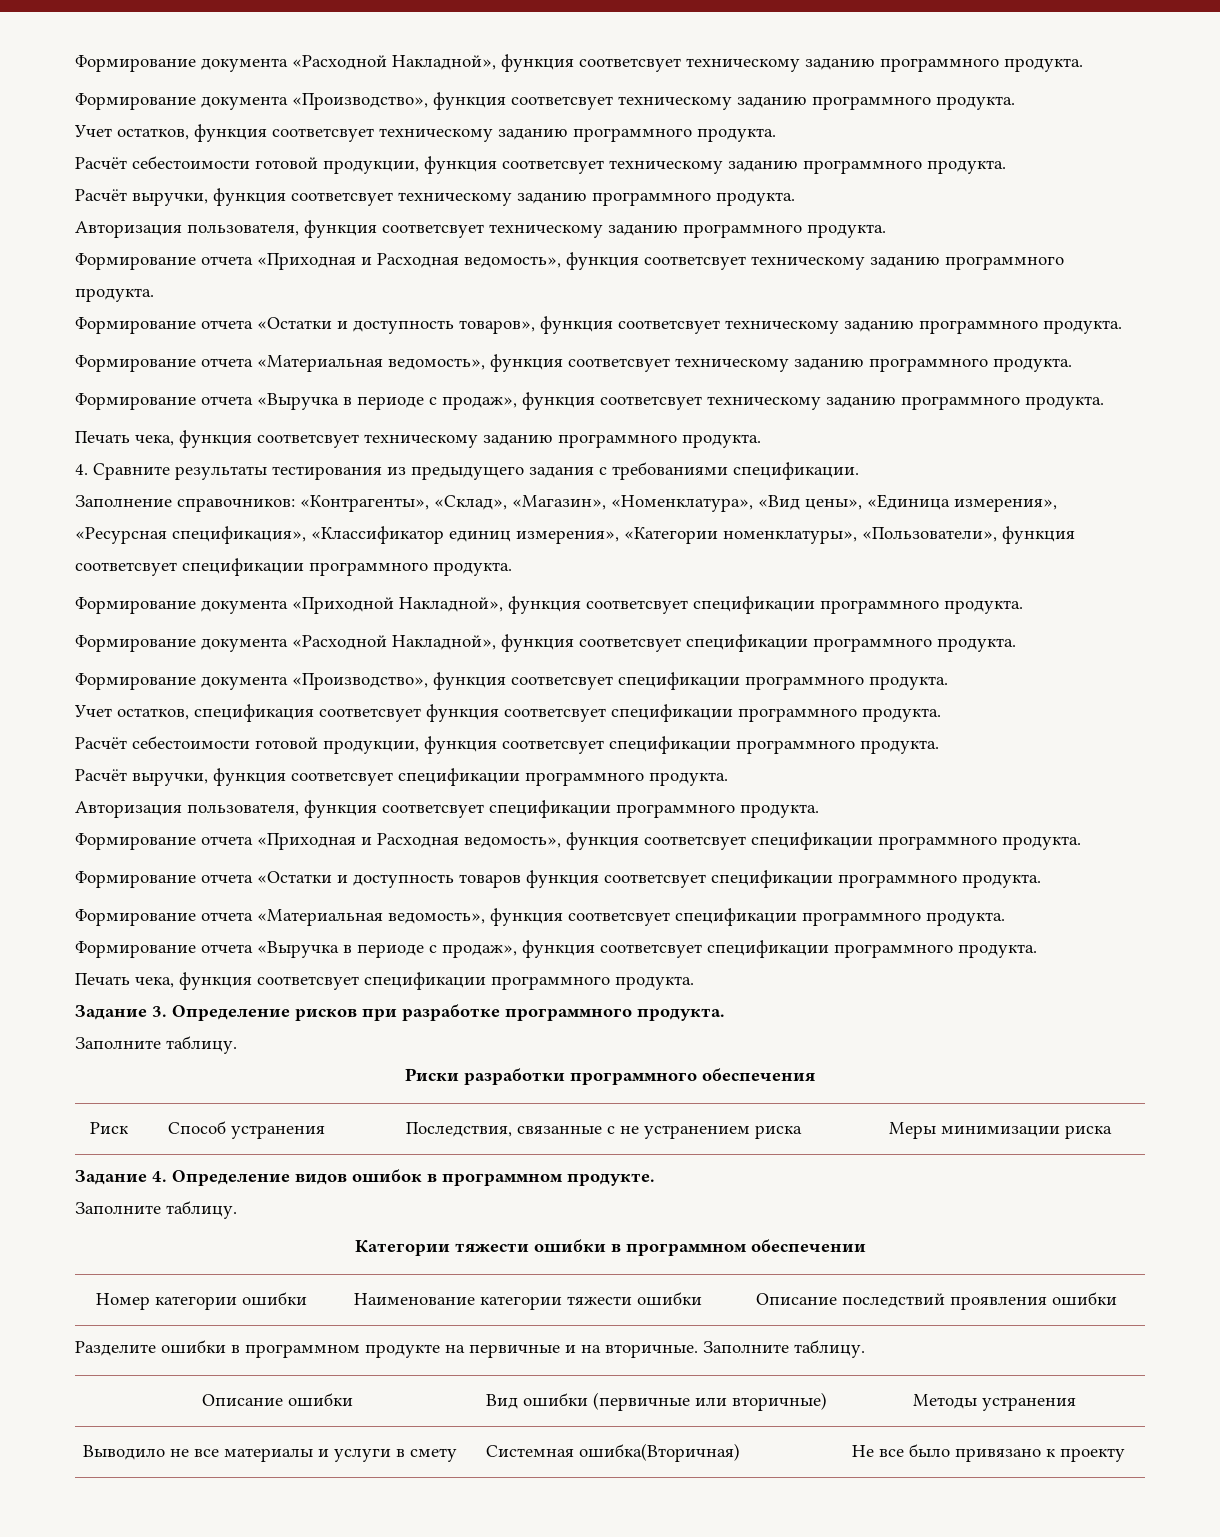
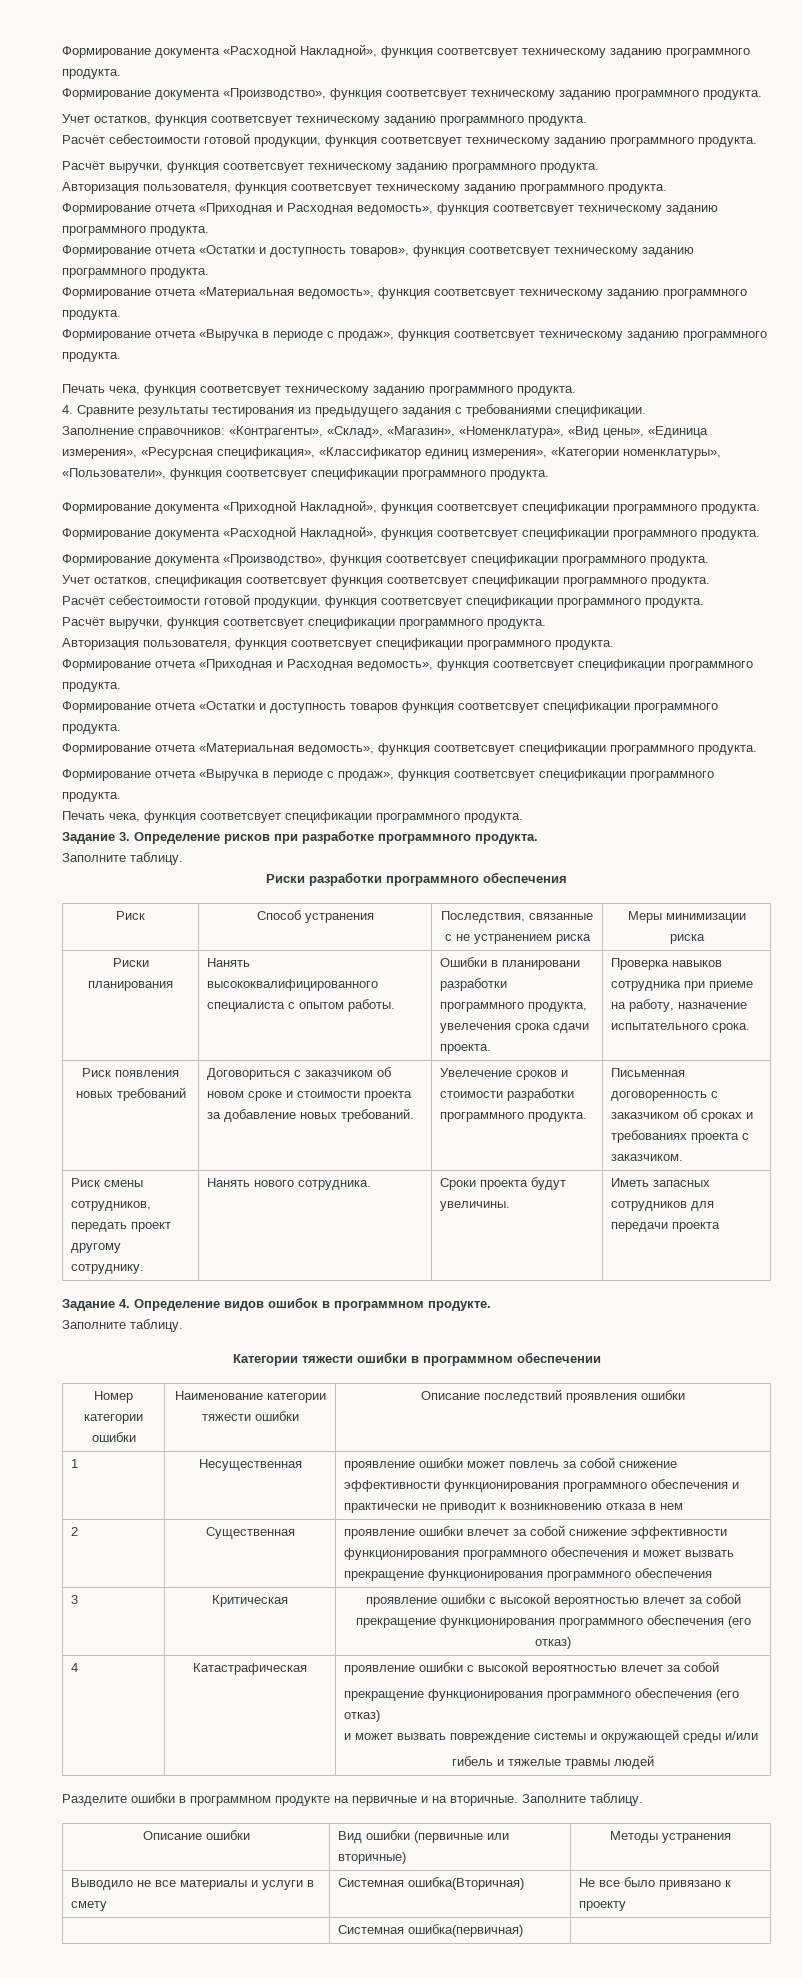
(1112, 1132) none -> [112,958,149,967] [88,981,173,991] [207,958,251,967] [207,979,379,991] [207,999,396,1012] [440,957,581,970] [440,978,508,991] [440,1002,588,1012] [440,1023,590,1033] [440,1044,492,1054] [611,958,723,970] [611,981,754,991] [611,999,748,1012] [611,1023,751,1033] [82,1068,179,1077] [75,1087,186,1101] [207,1067,392,1080] [207,1091,413,1101] [207,1108,415,1122] [440,1068,569,1080] [440,1088,575,1101] [440,1112,588,1122] [611,1068,686,1077] [611,1091,719,1101] [611,1109,754,1122] [611,1130,750,1143] [611,1154,684,1161] [71,1178,144,1187] [71,1201,152,1211] [71,1222,172,1232] [71,1243,122,1253] [71,1264,145,1274] [207,1178,372,1190] [440,1177,567,1190] [440,1201,511,1211] [611,1178,711,1187] [611,1201,715,1211] [611,1222,721,1232] // Риски планирования | Нанять высококвалифицированного специалиста с опытом работы. | Ошибки в планировани разработки программного продукта, увелечения срока сдачи проекта. | Проверка навыков сотрудника при приеме на работу, назначение испытательного срока. // Риск появления новых требований | Договориться с заказчиком об новом сроке и стоимости проекта за добавление новых требований. | Увелечение сроков и стоимости разработки программного продукта. | Письменная договоренность с заказчиком об сроках и требованиях проекта с заказчиком. // Риск смены сотрудников, передать проект другому сотруднику. | Нанять нового сотрудника. | Сроки проекта будут увеличины. | Иметь запасных сотрудников для передачи проекта
(1117, 1299) none -> [71,1459,79,1468] [198,1459,302,1471] [344,1457,678,1471] [344,1479,740,1492] [344,1503,684,1513] [71,1527,79,1536] [205,1527,295,1539] [344,1525,728,1539] [344,1547,735,1560] [344,1568,713,1581] [71,1595,79,1604] [212,1595,288,1607] [365,1593,741,1607] [355,1615,751,1628] [535,1637,571,1649] [71,1663,79,1672] [193,1663,307,1675] [344,1661,720,1675] [344,1688,740,1701] [344,1710,381,1722] [344,1729,759,1743] [452,1755,654,1769] // 1 | Несущественная | проявление ошибки может повлечь за собой снижение эффективности функционирования программного обеспечения и практически не приводит к возникновению отказа в нем // 2 | Существенная | проявление ошибки влечет за собой снижение эффективности функционирования программного обеспечения и может вызвать прекращение функционирования программного обеспечения // 3 | Критическая | проявление ошибки с высокой вероятностью влечет за собой прекращение функционирования программного обеспечения (его отказ) // 4 | Катастрафическая | проявление ошибки с высокой вероятностью влечет за собой // прекращение функционирования программного обеспечения (его отказ) // и может вызвать повреждение системы и окружающей среды и/или // гибель и тяжелые травмы людей
(1126, 1455) none -> [338,1924,524,1937] // | Системная ошибка(первичная) |

